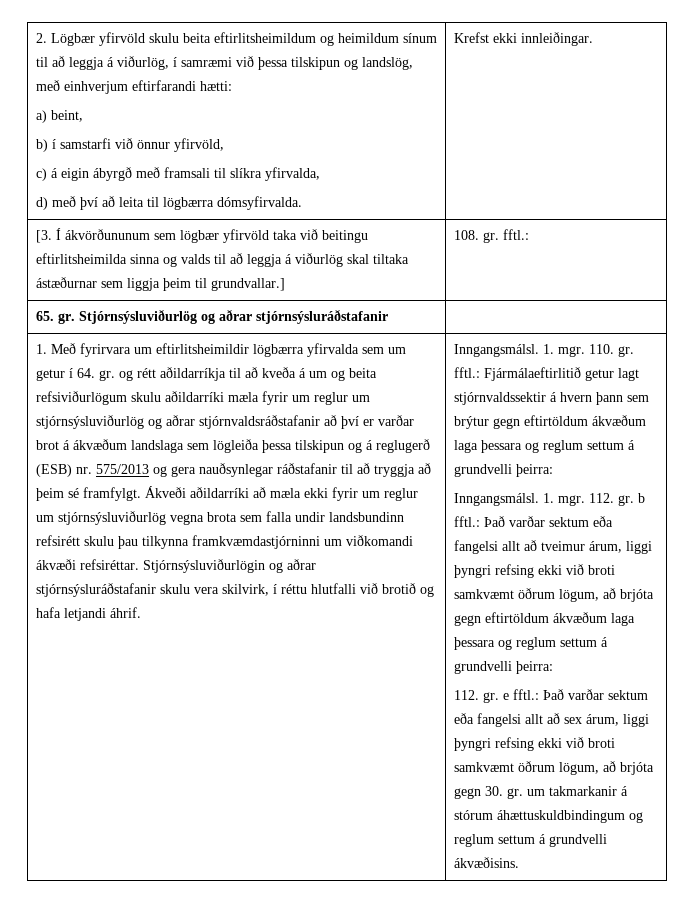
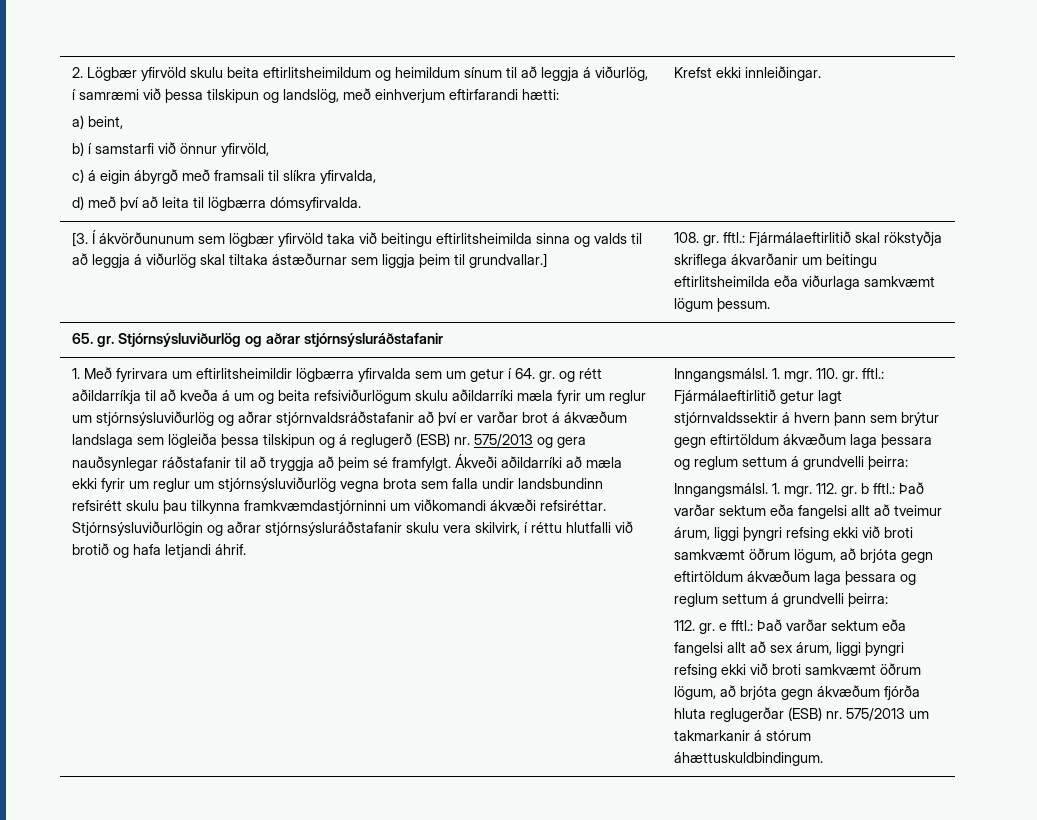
(529, 234) none -> [749,231,943,246] [674,253,878,268] [674,275,936,290] [674,298,771,312] Fjármálaeftirlitið skal rökstyðja skriflega ákvarðanir um beitingu eftirlitsheimilda eða viðurlaga samkvæmt lögum þessum.
[484,786,628,799] [453,810,643,823] [453,834,607,847] [453,857,519,868] 30. gr. um takmarkanir á stórum áhættuskuldbindingum og reglum settum á grundvelli ákvæðisins. -> [817,685,921,700] [674,707,930,722] [674,730,812,741] [674,752,824,766] ákvæðum fjórða hluta reglugerðar (ESB) nr. 575/2013 um takmarkanir á stórum áhættuskuldbindingum.

